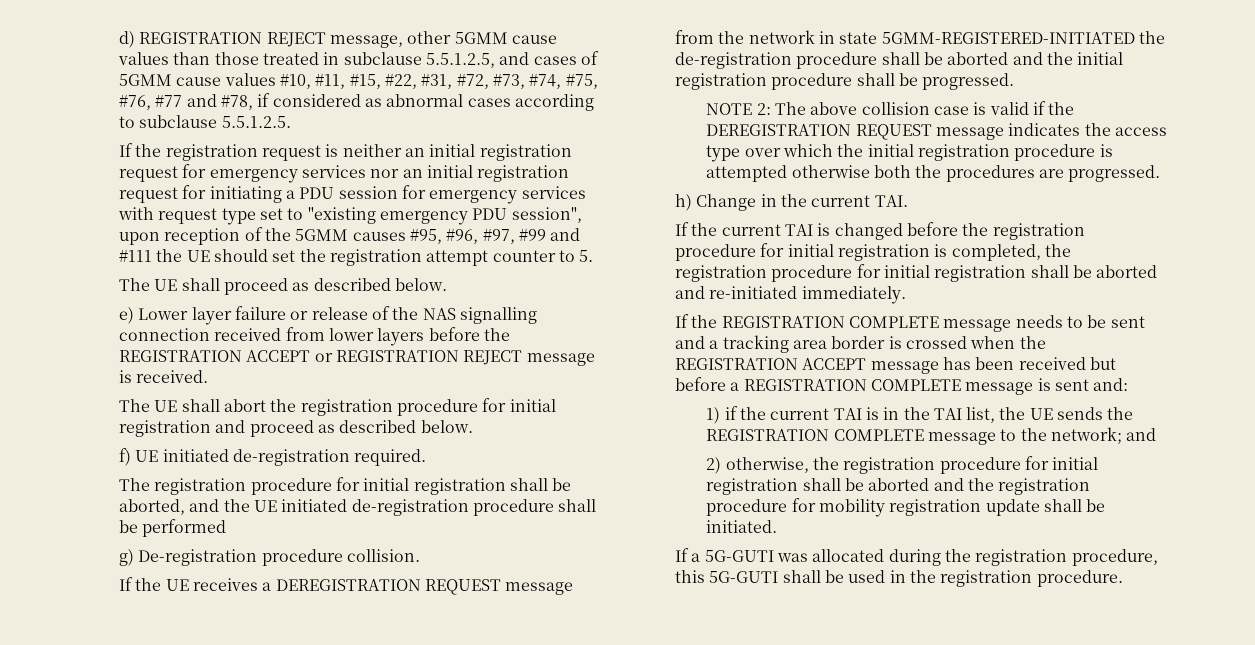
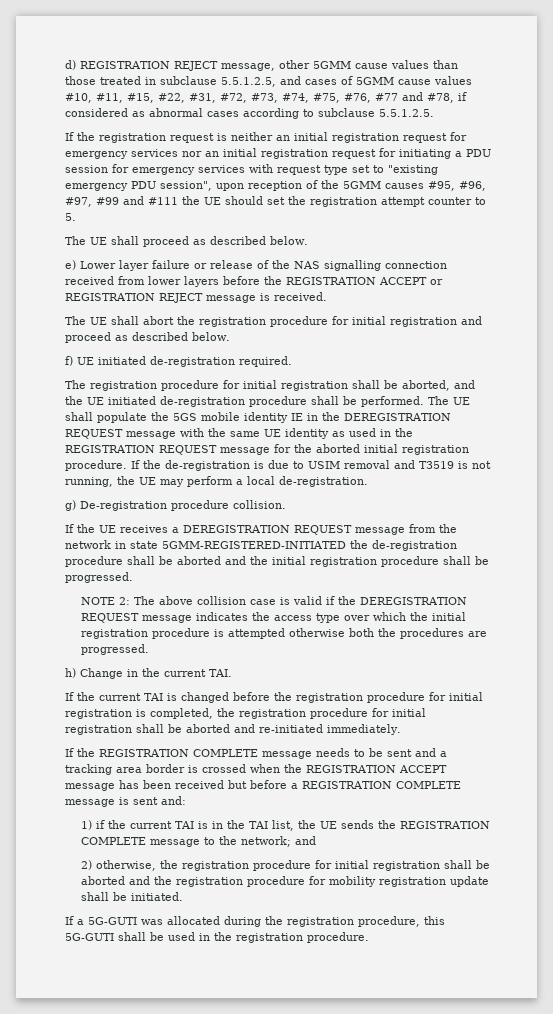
[142,519,227,537] performed -> [361,396,471,407] [65,412,452,423] [65,428,414,439] [65,444,470,455] [65,460,492,471] [65,476,369,487] performed. The UE shall populate the 5GS mobile identity IE in the DEREGISTRATION REQUEST message with the same UE identity as used in the REGISTRATION REQUEST message for the aborted initial registration procedure. If the de-registration is due to USIM removal and T3519 is not running, the UE may perform a local de-registration.

